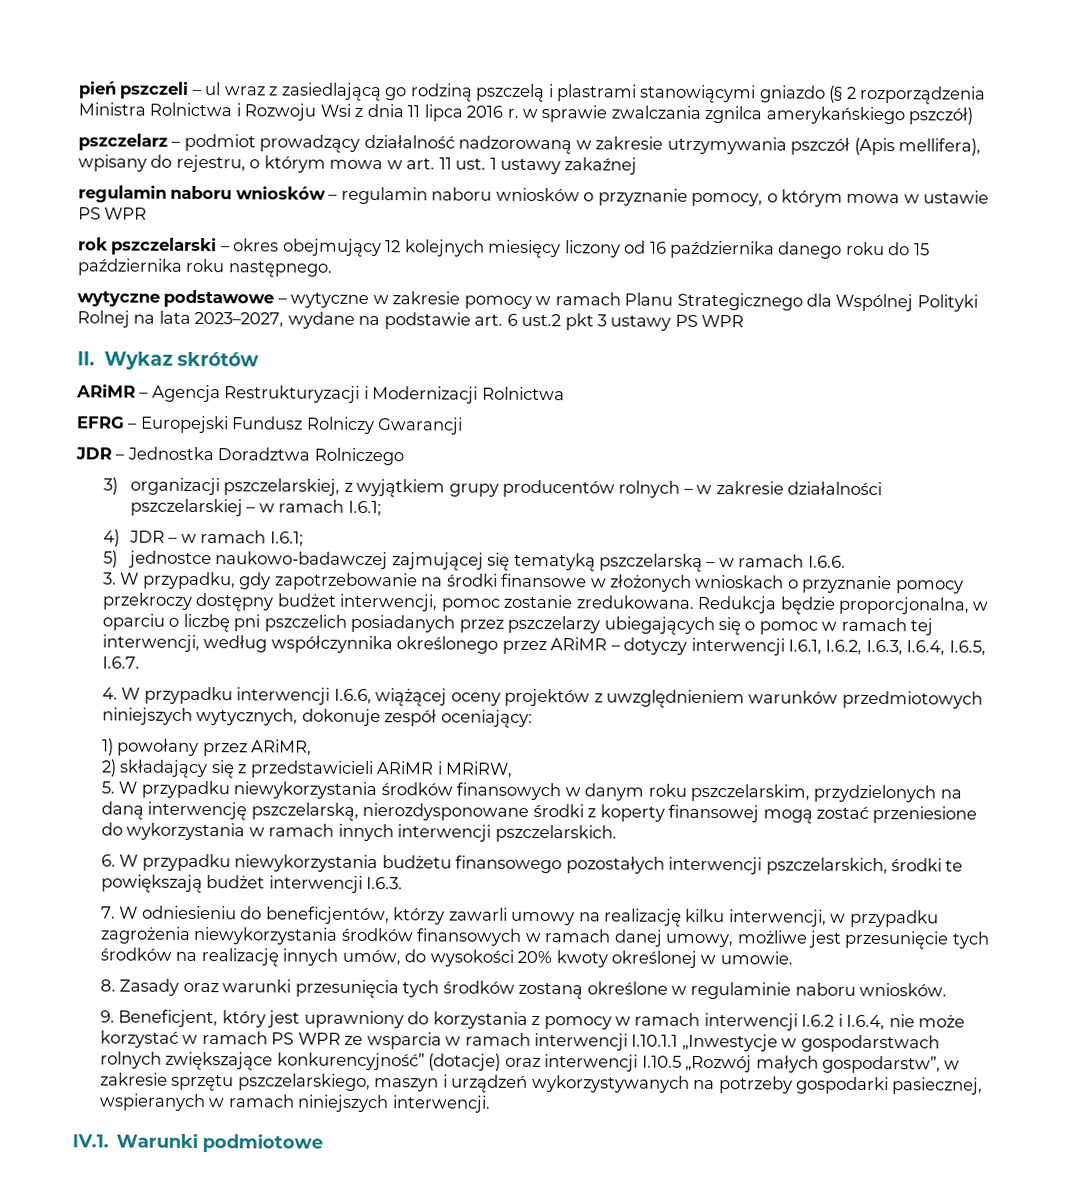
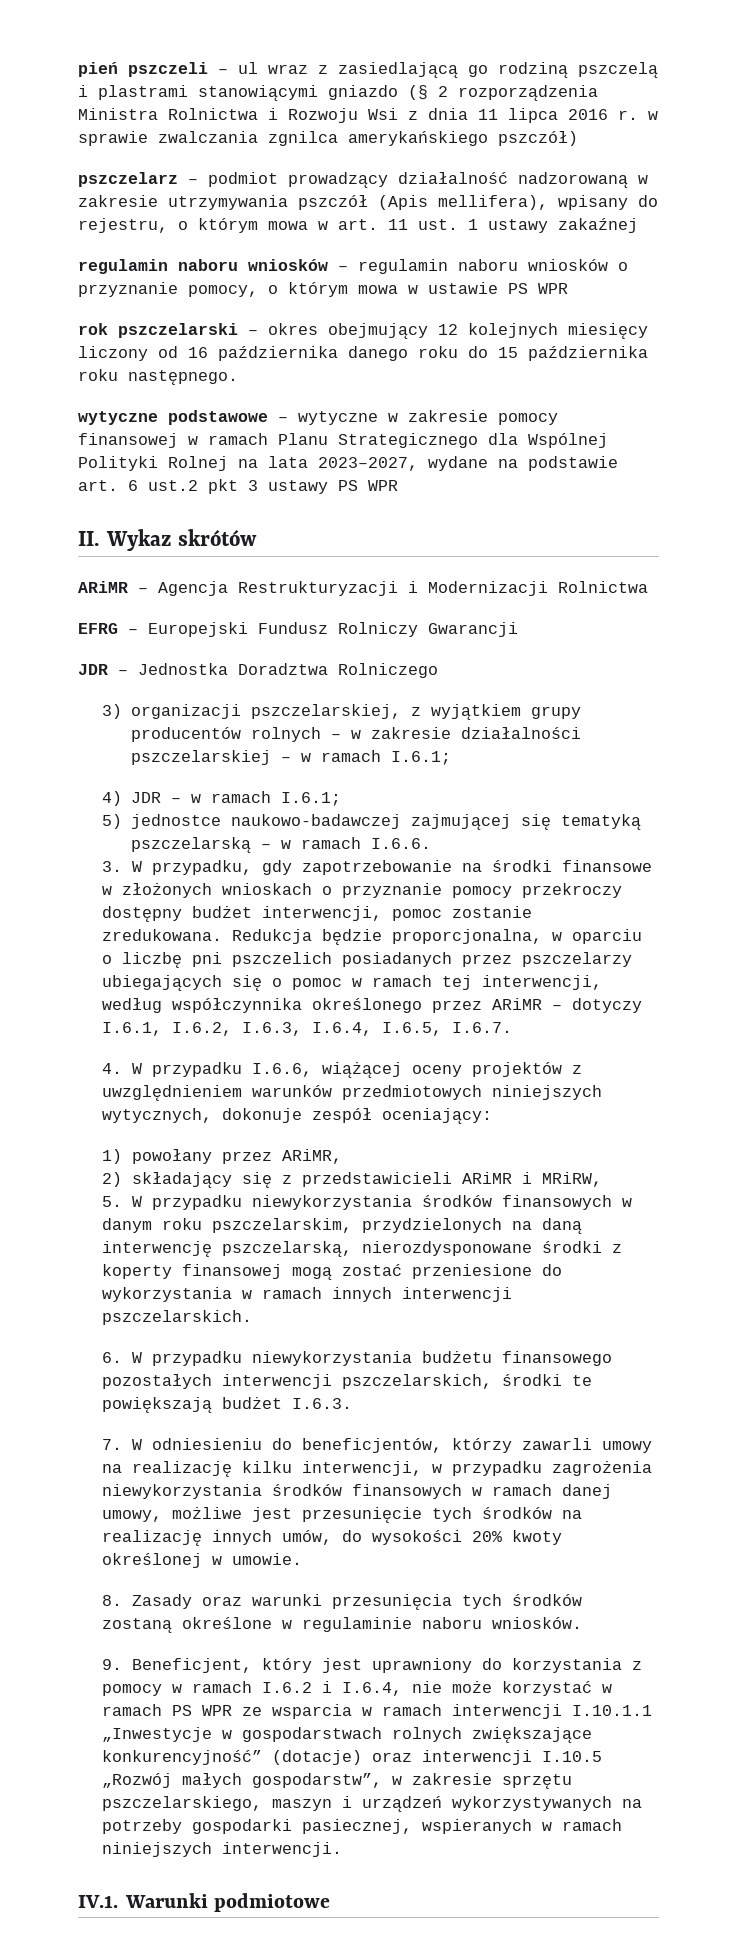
(532, 302) none -> [78,433,178,448] finansowej
[690,637,785,656] interwencji -> (643, 1005) none
[236,687,331,705] interwencji -> (243, 1069) none
[268,875,363,893] interwencji -> (283, 1403) none
[703,1012,798,1031] interwencji -> (253, 1687) none

